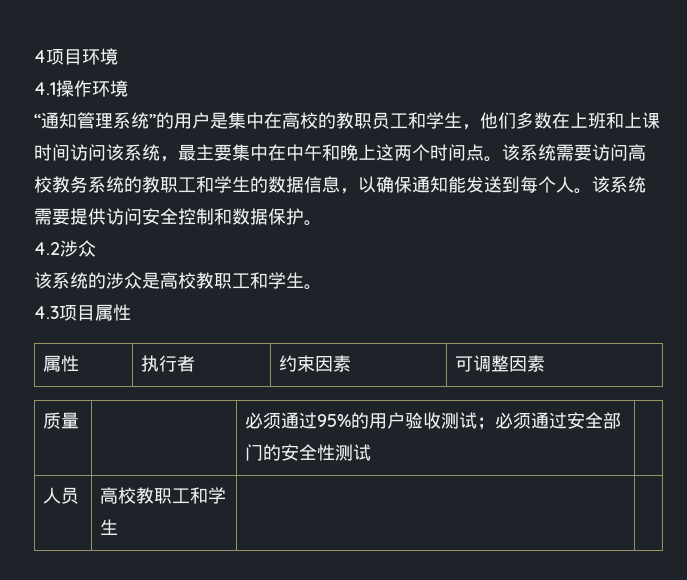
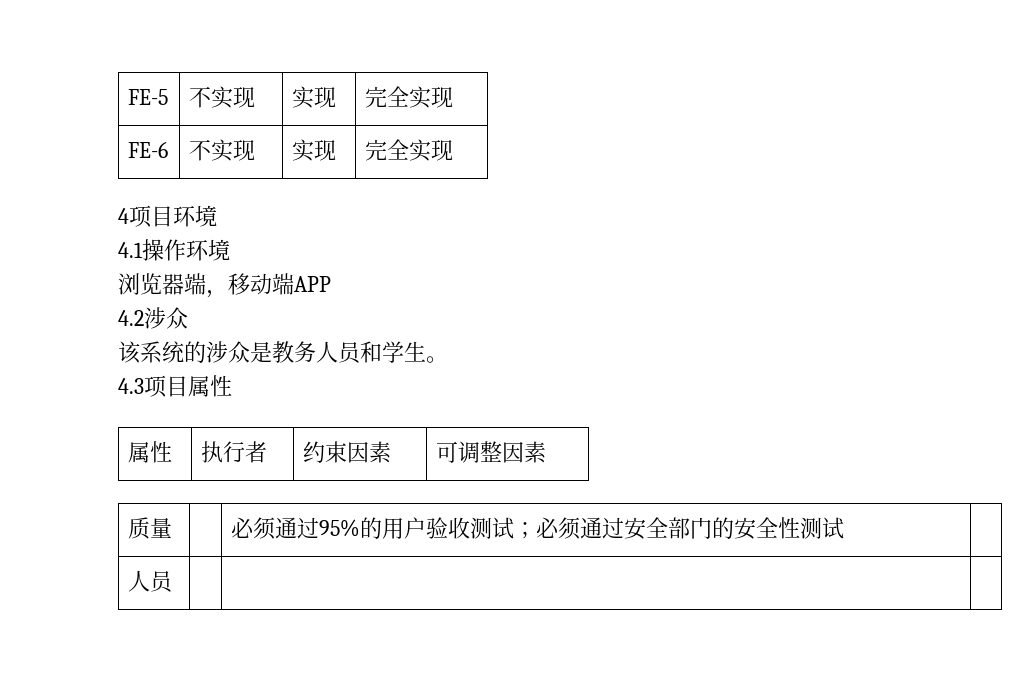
(34, 56) none -> [128,89,169,105] [189,86,256,109] [292,86,337,109] [365,86,454,109] [128,142,169,158] [189,139,256,162] [292,139,337,162] [365,139,454,162] FE-5 | 不实现 | 实现 | 完全实现 // FE-6 | 不实现 | 实现 | 完全实现 //
[34,112,660,130] [34,144,646,162] [34,176,646,194] [34,208,322,226] “通知管理系统”的用户是集中在高校的教职员工和学生，他们多数在上班和上课时间访问该系统，最主要集中在中午和晚上这两个时间点。该系统需要访问高校教务系统的教职工和学生的数据信息，以确保通知能发送到每个人。该系统需要提供访问安全控制和数据保护。 -> [118,273,331,298] 浏览器端，移动端APP
[160,272,250,289] 高校教职工 -> [272,341,362,364] 教务人员
[100,487,227,504] [100,519,119,535] 高校教职工和学生 -> (175, 582) none

